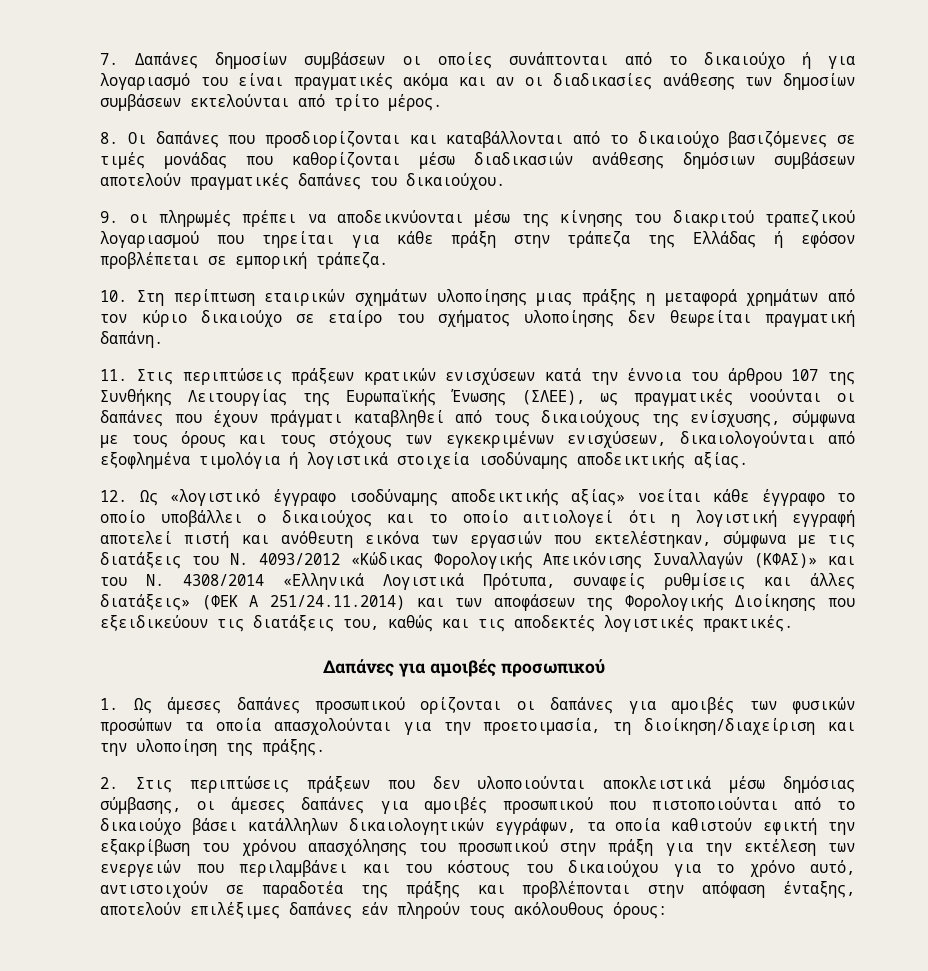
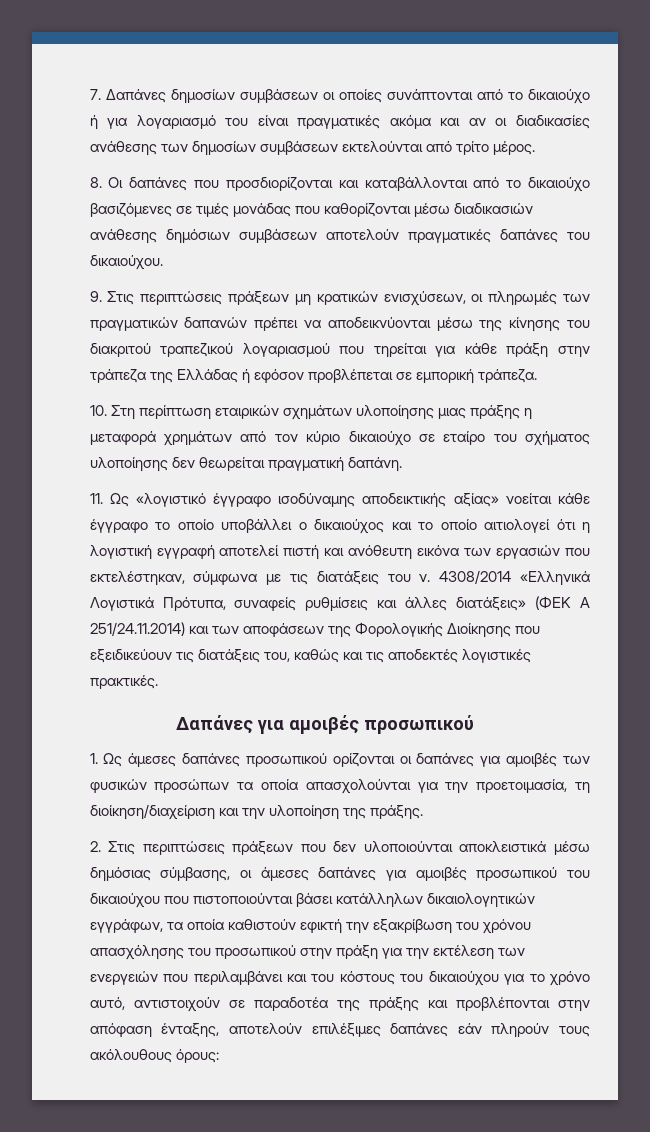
[129,210,231,227] οι πληρωμές -> [107,291,590,306] [89,317,248,331] Στις περιπτώσεις πράξεων μη κρατικών ενισχύσεων, οι πληρωμές των πραγματικών δαπανών
[136,368,856,385] [100,389,855,406] [100,410,855,427] [100,431,855,448] [100,452,749,469] [100,490,128,502] Στις περιπτώσεις πράξεων κρατικών ενισχύσεων κατά την έννοια του άρθρου 107 της Συνθήκης Λειτουργίας της Ευρωπαϊκής Ένωσης (ΣΛΕΕ), ως πραγματικές νοούνται οι δαπάνες που έχουν πράγματι καταβληθεί από τους δικαιούχους της ενίσχυσης, σύμφωνα με τους όρους και τους στόχους των εγκεκριμένων ενισχύσεων, δικαιολογούνται από εξοφλημένα τιμολόγια ή λογιστικά στοιχεία ισοδύναμης αποδεικτικής αξίας. // 12. -> (103, 498) none
[229,552,855,569] [100,574,165,586] Ν. 4093/2012 «Κώδικας Φορολογικής Απεικόνισης Συναλλαγών (ΚΦΑΣ)» και του Ν. -> [419,574,431,582] ν.
[608,797,855,810] [100,818,182,835] που πιστοποιούνται από το δικαιούχο -> [567,870,591,878] [89,893,293,908] του δικαιούχου που πιστοποιούνται

